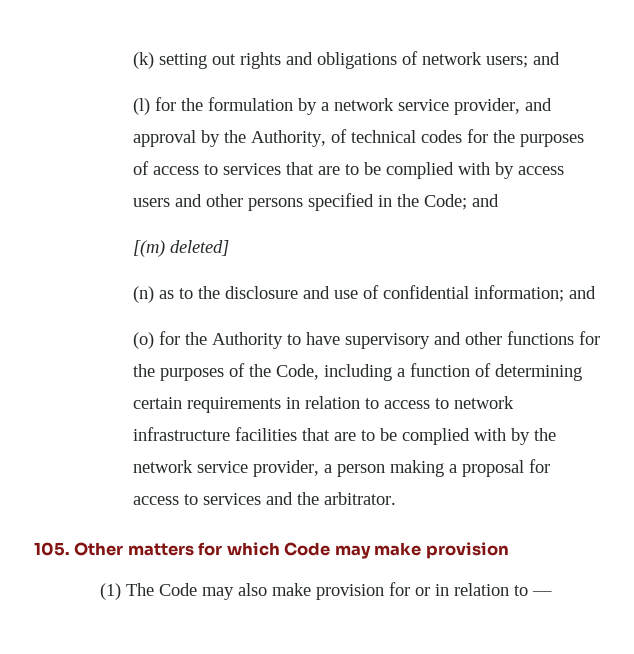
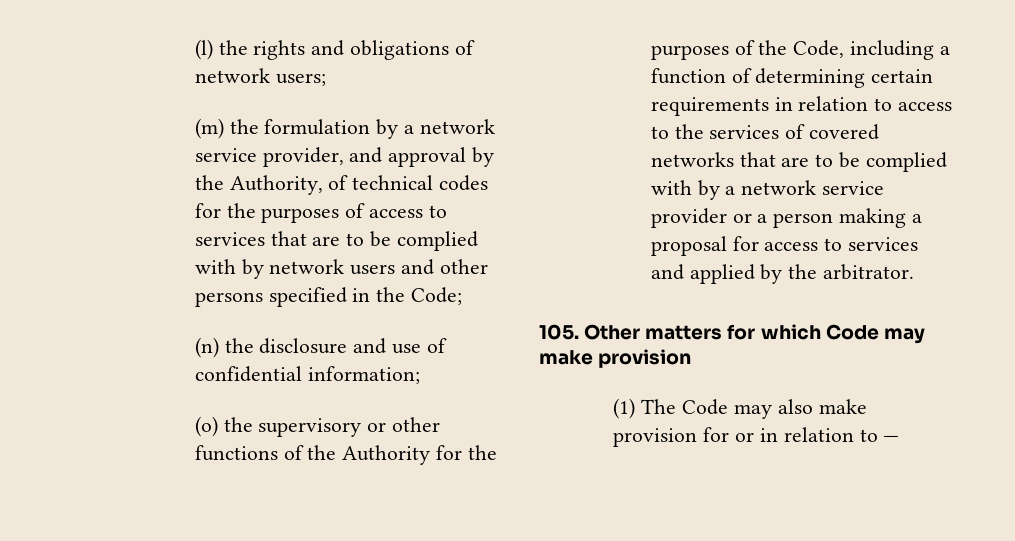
[132,52,236,69] (k) setting out -> [194,39,248,60] (l) the
[532,52,560,65] [132,97,176,115] and // (l) for -> [194,118,224,139] // (m)
[517,166,564,175] access -> [269,259,345,274] network
[471,194,499,207] [132,240,229,257] and // [(m) deleted] -> (462, 296) none
[158,288,193,299] as to -> (219, 347) none
[568,286,596,299] and -> (420, 375) none
[158,331,574,349] for the Authority to have supervisory and other functions -> [223,417,440,437] [194,445,431,465] the supervisory or other functions of the Authority
[453,396,514,409] [132,427,556,445] [132,460,319,477] network infrastructure facilities that are to be complied with by the network service provider, -> [674,124,879,140] [650,152,947,172] [650,180,884,200] [650,208,752,228] the services of covered networks that are to be complied with by a network service provider or
(293, 498) none -> [689,264,783,284] applied by

